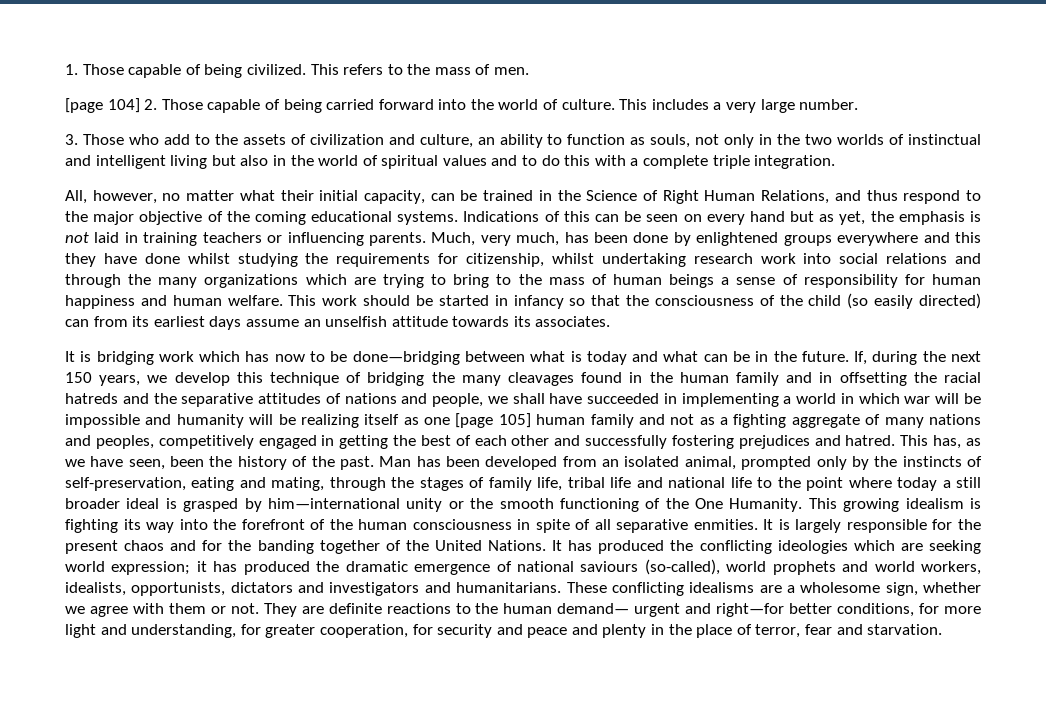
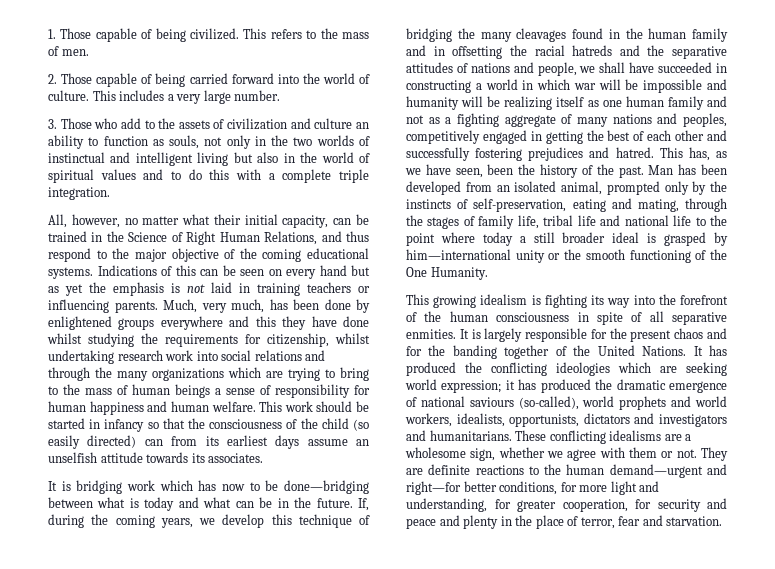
[65,98,140,113] [page 104] -> (89, 52) none
[419,134,473,148] culture, -> [314,118,353,129] culture
[839,211,866,225] yet, -> [65,284,83,296] yet
[950,351,981,362] [65,372,92,383] next 150 -> [115,515,155,528] coming
[681,393,779,407] implementing -> [406,80,471,93] constructing
[455,413,531,428] [page 105] -> (622, 103) none
(803, 505) none -> (488, 273) //
[557,603,681,617] demand— urgent -> [609,464,703,478] demand—urgent

